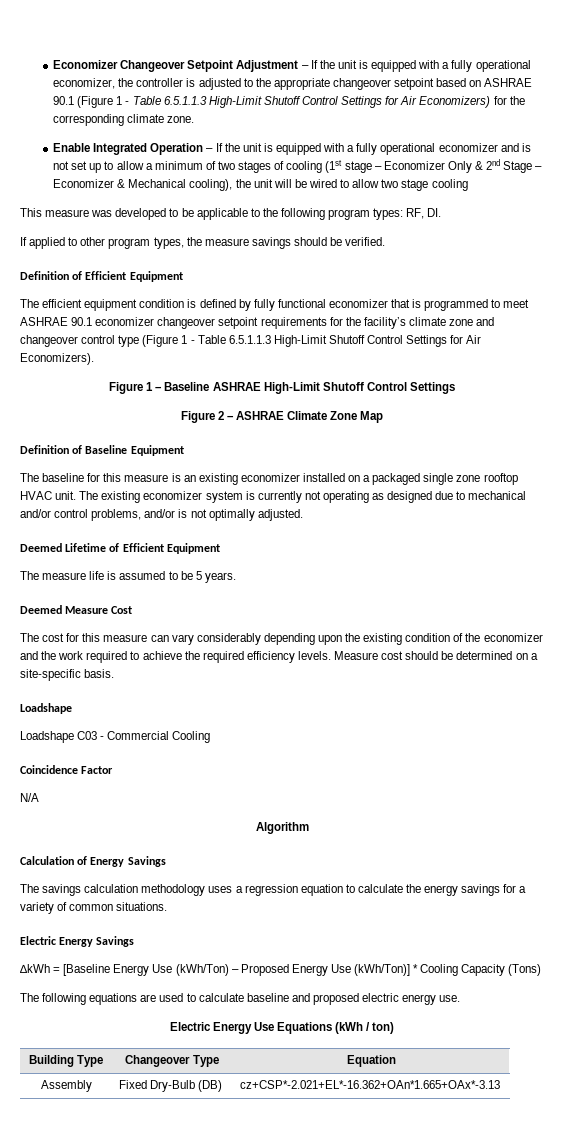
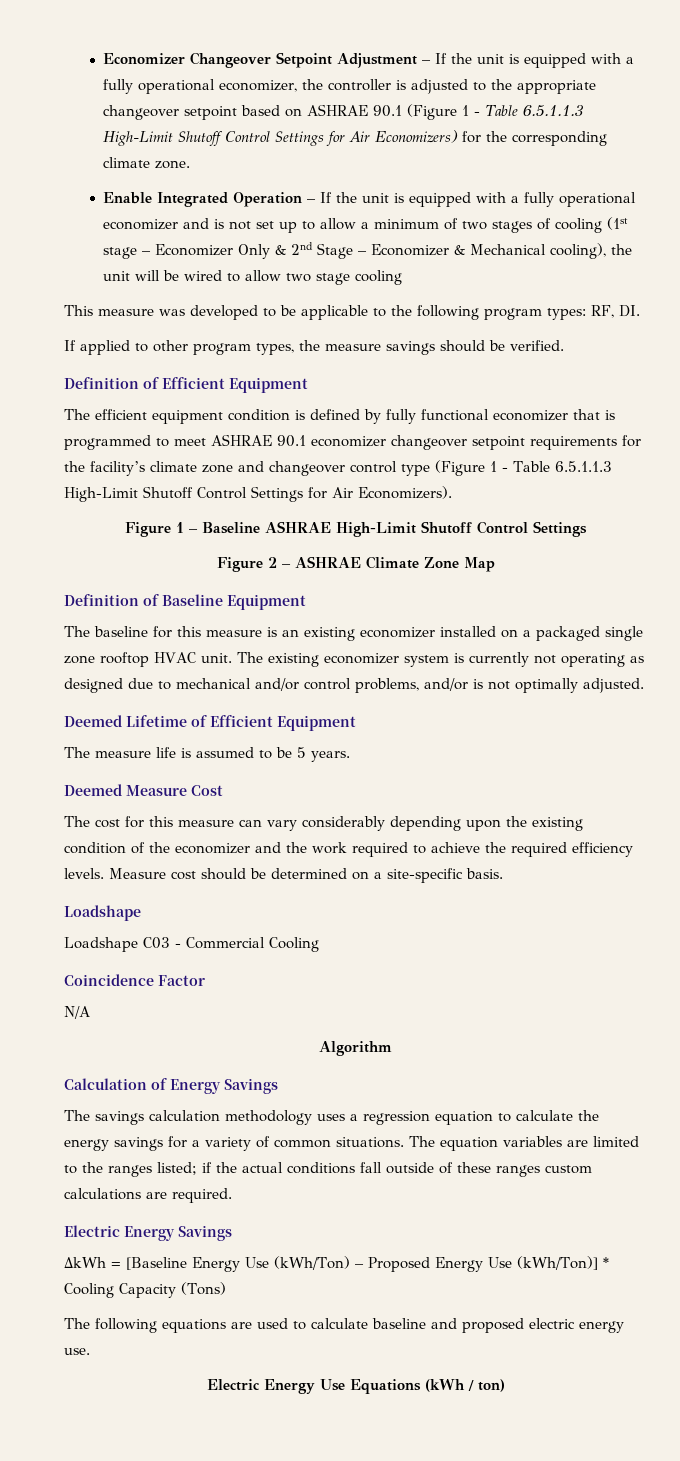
(168, 906) none -> [409,1136,639,1151] [64,1162,592,1177] [64,1188,232,1203] The equation variables are limited to the ranges listed; if the actual conditions fall outside of these ranges custom calculations are required.
[28,1055,104,1067] [125,1055,219,1067] [346,1055,396,1067] [40,1080,92,1092] [118,1080,222,1092] [239,1080,500,1089] // Building Type | Changeover Type | Equation // Assembly | Fixed Dry-Bulb (DB) | cz+CSP*-2.021+EL*-16.362+OAn*1.665+OAx*-3.13 -> (505, 1385) none

